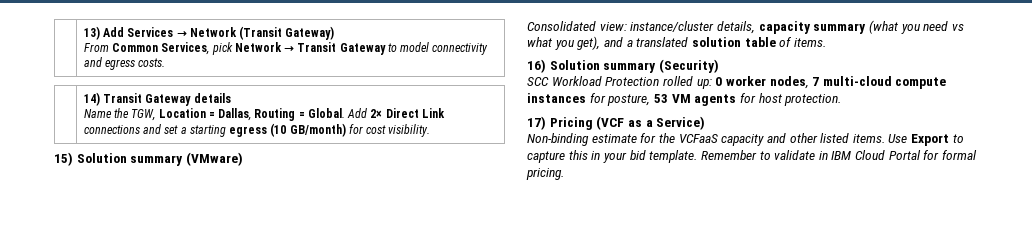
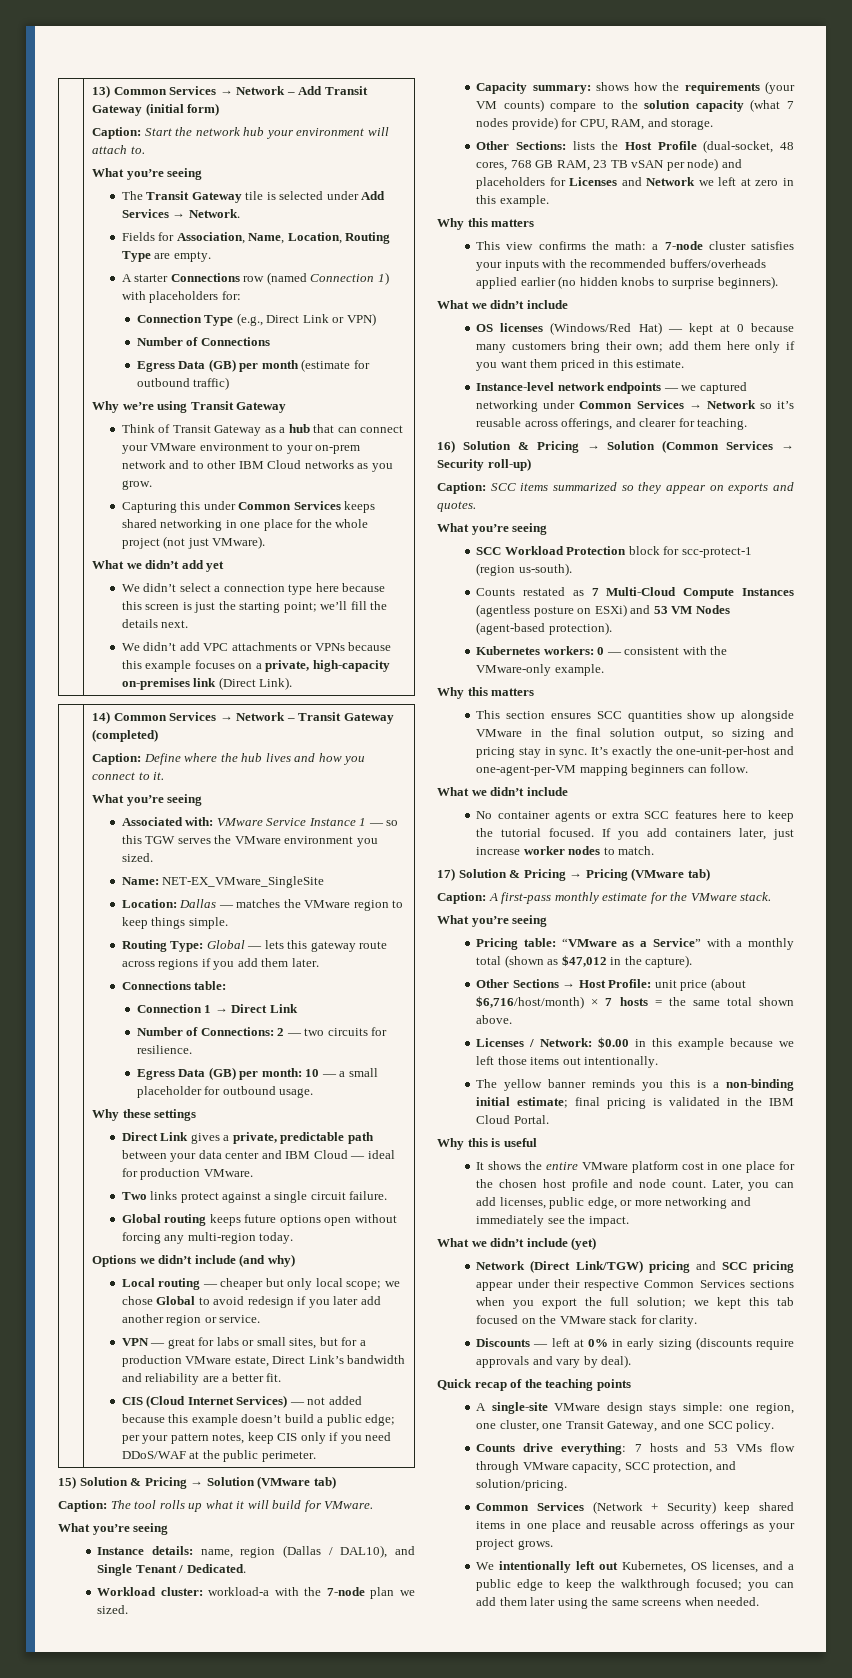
[103,26,335,40] [83,42,489,55] [83,57,166,70] [83,92,231,106] [83,108,445,121] [83,123,431,137] [54,152,243,166] [527,20,964,34] [527,36,826,50] [527,59,719,73] [527,76,947,89] [527,93,842,106] [527,116,706,130] [527,133,964,146] [527,150,978,163] [526,168,564,180] Add Services → Network (Transit Gateway) // From Common Services, pick Network → Transit Gateway to model connectivity and egress costs. // | 14) Transit Gateway details // Name the TGW, Location = Dallas, Routing = Global. Add 2× Direct Link connections and set a starting egress (10 GB/month) for cost visibility. // 15) Solution summary (VMware) // Consolidated view: instance/cluster details, capacity summary (what you need vs what you get), and a translated solution table of items. // 16) Solution summary (Security) // SCC Workload Protection rolled up: 0 worker nodes, 7 multi-cloud compute instances for posture, 53 VM agents for host protection. // 17) Pricing (VCF as a Service) // Non-binding estimate for the VCFaaS capacity and other listed items. Use Export to capture this in your bid template. Remember to validate in IBM Cloud Portal for formal pricing. -> [113,86,368,95] [92,103,220,116] [92,127,389,139] [92,145,145,154] [92,168,203,180] [121,191,386,203] [121,209,240,218] [121,232,391,244] [121,251,211,262] [121,272,389,285] [121,291,241,303] [136,313,376,326] [136,337,270,346] [136,359,370,372] [136,377,230,390] [92,401,287,413] [121,424,404,436] [121,443,361,454] [121,460,393,472] [121,480,152,490] [121,501,376,513] [121,519,369,531] [121,536,266,549] [92,560,225,572] [121,583,386,595] [121,601,388,613] [121,619,189,628] [121,642,392,651] [121,660,390,672] [121,677,293,690] [92,711,394,724] [92,729,159,742] [92,753,366,765] [92,772,165,780] [92,794,203,806] [121,817,399,826] [121,835,378,847] [121,853,153,862] [121,876,325,888] [121,899,404,911] [121,917,228,929] [121,940,388,952] [121,958,319,970] [121,981,227,990] [136,1004,298,1013] [136,1027,388,1036] [136,1045,192,1054] [136,1067,378,1080] [136,1086,314,1098] [92,1109,197,1121] [121,1132,374,1144] [121,1150,395,1162] [121,1168,253,1180] [121,1191,388,1203] [121,1214,397,1226] [121,1232,294,1244] [92,1254,295,1267] [121,1278,400,1290] [121,1296,381,1308] [121,1314,261,1326] [121,1337,366,1349] [121,1355,406,1367] [121,1373,282,1385] [121,1395,362,1408] [121,1414,396,1426] [121,1432,392,1444] [121,1450,316,1462] [58,1476,336,1489] [58,1500,374,1512] [58,1523,169,1535] [97,1545,415,1558] [97,1564,246,1576] [97,1587,415,1599] [97,1605,129,1614] [476,81,795,94] [476,99,794,112] [476,117,714,130] [476,140,794,153] [476,158,742,171] [476,177,794,189] [476,195,549,207] [437,218,535,230] [476,241,794,250] [476,259,766,271] [476,276,778,289] [437,300,568,309] [476,322,794,335] [476,341,795,353] [476,359,685,371] [476,382,747,394] [476,400,794,412] [476,418,748,430] [437,440,794,453] [437,458,531,471] [437,482,794,494] [437,501,476,512] [437,523,548,535] [476,546,752,558] [476,563,572,576] [476,587,794,599] [476,604,730,617] [476,622,612,635] [476,646,728,655] [476,664,604,676] [437,687,535,699] [476,710,794,722] [476,728,794,740] [476,746,794,758] [476,764,749,776] [437,787,568,796] [476,810,794,822] [476,828,794,840] [476,846,655,855] [437,868,710,881] [437,892,772,904] [437,915,548,927] [476,938,794,950] [476,955,693,968] [476,978,746,991] [476,996,794,1009] [476,1015,513,1024] [476,1037,794,1050] [476,1056,659,1068] [476,1079,794,1091] [476,1097,794,1109] [476,1115,549,1124] [437,1138,537,1150] [476,1161,795,1173] [476,1179,794,1191] [476,1197,751,1209] [476,1215,629,1227] [437,1237,597,1250] [476,1260,794,1273] [476,1279,794,1291] [476,1297,794,1309] [476,1315,698,1327] [476,1337,794,1350] [476,1355,632,1368] [437,1379,631,1391] [476,1402,794,1414] [476,1420,775,1432] [476,1443,795,1455] [476,1461,736,1473] [476,1479,568,1491] [476,1501,794,1514] [476,1520,795,1532] [476,1539,553,1550] [476,1561,794,1573] [476,1579,794,1591] [476,1597,760,1609] Common Services → Network – Add Transit Gateway (initial form) // Caption: Start the network hub your environment will attach to. // What you’re seeing // The Transit Gateway tile is selected under Add Services → Network. // Fields for Association, Name, Location, Routing Type are empty. // A starter Connections row (named Connection 1) with placeholders for: // Connection Type (e.g., Direct Link or VPN) // Number of Connections // Egress Data (GB) per month (estimate for outbound traffic) // Why we’re using Transit Gateway // Think of Transit Gateway as a hub that can connect your VMware environment to your on-prem network and to other IBM Cloud networks as you grow. // Capturing this under Common Services keeps shared networking in one place for the whole project (not just VMware). // What we didn’t add yet // We didn’t select a connection type here because this screen is just the starting point; we’ll fill the details next. // We didn’t add VPC attachments or VPNs because this example focuses on a private, high-capacity on-premises link (Direct Link). // | 14) Common Services → Network – Transit Gateway (completed) // Caption: Define where the hub lives and how you connect to it. // What you’re seeing // Associated with: VMware Service Instance 1 — so this TGW serves the VMware environment you sized. // Name: NET-EX_VMware_SingleSite // Location: Dallas — matches the VMware region to keep things simple. // Routing Type: Global — lets this gateway route across regions if you add them later. // Connections table: // Connection 1 → Direct Link // Number of Connections: 2 — two circuits for resilience. // Egress Data (GB) per month: 10 — a small placeholder for outbound usage. // Why these settings // Direct Link gives a private, predictable path between your data center and IBM Cloud — ideal for production VMware. // Two links protect against a single circuit failure. // Global routing keeps future options open without forcing any multi-region today. // Options we didn’t include (and why) // Local routing — cheaper but only local scope; we chose Global to avoid redesign if you later add another region or service. // VPN — great for labs or small sites, but for a production VMware estate, Direct Link’s bandwidth and reliability are a better fit. // CIS (Cloud Internet Services) — not added because this example doesn’t build a public edge; per your pattern notes, keep CIS only if you need DDoS/WAF at the public perimeter. // 15) Solution & Pricing → Solution (VMware tab) // Caption: The tool rolls up what it will build for VMware. // What you’re seeing // Instance details: name, region (Dallas / DAL10), and Single Tenant / Dedicated. // Workload cluster: workload-a with the 7-node plan we sized. // Capacity summary: shows how the requirements (your VM counts) compare to the solution capacity (what 7 nodes provide) for CPU, RAM, and storage. // Other Sections: lists the Host Profile (dual-socket, 48 cores, 768 GB RAM, 23 TB vSAN per node) and placeholders for Licenses and Network we left at zero in this example. // Why this matters // This view confirms the math: a 7-node cluster satisfies your inputs with the recommended buffers/overheads applied earlier (no hidden knobs to surprise beginners). // What we didn’t include // OS licenses (Windows/Red Hat) — kept at 0 because many customers bring their own; add them here only if you want them priced in this estimate. // Instance-level network endpoints — we captured networking under Common Services → Network so it’s reusable across offerings, and clearer for teaching. // 16) Solution & Pricing → Solution (Common Services → Security roll-up) // Caption: SCC items summarized so they appear on exports and quotes. // What you’re seeing // SCC Workload Protection block for scc-protect-1 (region us-south). // Counts restated as 7 Multi-Cloud Compute Instances (agentless posture on ESXi) and 53 VM Nodes (agent-based protection). // Kubernetes workers: 0 — consistent with the VMware-only example. // Why this matters // This section ensures SCC quantities show up alongside VMware in the final solution output, so sizing and pricing stay in sync. It’s exactly the one-unit-per-host and one-agent-per-VM mapping beginners can follow. // What we didn’t include // No container agents or extra SCC features here to keep the tutorial focused. If you add containers later, just increase worker nodes to match. // 17) Solution & Pricing → Pricing (VMware tab) // Caption: A first-pass monthly estimate for the VMware stack. // What you’re seeing // Pricing table: “VMware as a Service” with a monthly total (shown as $47,012 in the capture). // Other Sections → Host Profile: unit price (about $6,716/host/month) × 7 hosts = the same total shown above. // Licenses / Network: $0.00 in this example because we left those items out intentionally. // The yellow banner reminds you this is a non-binding initial estimate; final pricing is validated in the IBM Cloud Portal. // Why this is useful // It shows the entire VMware platform cost in one place for the chosen host profile and node count. Later, you can add licenses, public edge, or more networking and immediately see the impact. // What we didn’t include (yet) // Network (Direct Link/TGW) pricing and SCC pricing appear under their respective Common Services sections when you export the full solution; we kept this tab focused on the VMware stack for clarity. // Discounts — left at 0% in early sizing (discounts require approvals and vary by deal). // Quick recap of the teaching points // A single-site VMware design stays simple: one region, one cluster, one Transit Gateway, and one SCC policy. // Counts drive everything: 7 hosts and 53 VMs flow through VMware capacity, SCC protection, and solution/pricing. // Common Services (Network + Security) keep shared items in one place and reusable across offerings as your project grows. // We intentionally left out Kubernetes, OS licenses, and a public edge to keep the walkthrough focused; you can add them later using the same screens when needed.

